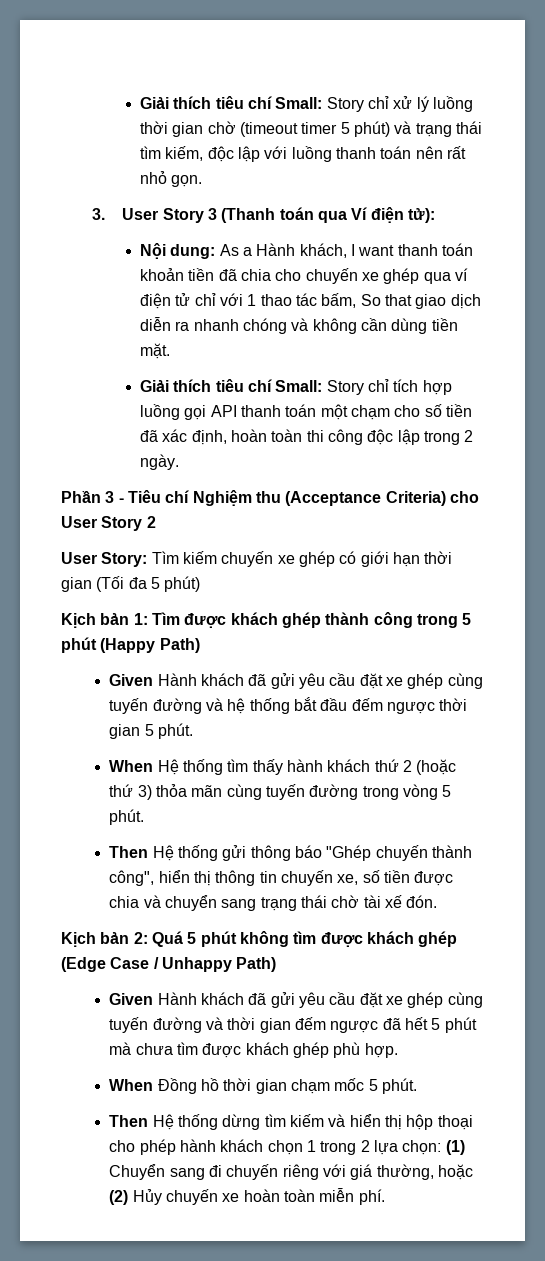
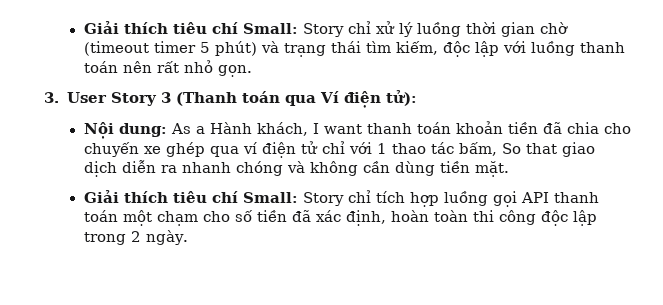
[61,490,479,506] [61,516,156,531] [61,551,453,567] [61,576,201,592] [61,612,472,628] [61,637,200,653] [109,673,483,689] [109,697,468,714] [109,723,193,739] [109,759,457,775] [109,784,452,800] [109,809,145,825] [109,845,472,861] [109,870,454,886] [109,895,438,911] [61,931,458,947] [61,957,277,972] [109,992,483,1008] [109,1017,477,1033] [109,1042,398,1058] [109,1078,417,1094] [109,1114,473,1130] [109,1139,465,1155] [109,1164,473,1180] [109,1188,385,1205] // Phần 3 - Tiêu chí Nghiệm thu (Acceptance Criteria) cho User Story 2 // User Story: Tìm kiếm chuyến xe ghép có giới hạn thời gian (Tối đa 5 phút) // Kịch bản 1: Tìm được khách ghép thành công trong 5 phút (Happy Path) // Given Hành khách đã gửi yêu cầu đặt xe ghép cùng tuyến đường và hệ thống bắt đầu đếm ngược thời gian 5 phút. // When Hệ thống tìm thấy hành khách thứ 2 (hoặc thứ 3) thỏa mãn cùng tuyến đường trong vòng 5 phút. // Then Hệ thống gửi thông báo "Ghép chuyến thành công", hiển thị thông tin chuyến xe, số tiền được chia và chuyển sang trạng thái chờ tài xế đón. // Kịch bản 2: Quá 5 phút không tìm được khách ghép (Edge Case / Unhappy Path) // Given Hành khách đã gửi yêu cầu đặt xe ghép cùng tuyến đường và thời gian đếm ngược đã hết 5 phút mà chưa tìm được khách ghép phù hợp. // When Đồng hồ thời gian chạm mốc 5 phút. // Then Hệ thống dừng tìm kiếm và hiển thị hộp thoại cho phép hành khách chọn 1 trong 2 lựa chọn: (1) Chuyển sang đi chuyến riêng với giá thường, hoặc (2) Hủy chuyến xe hoàn toàn miễn phí. -> (188, 237) none

